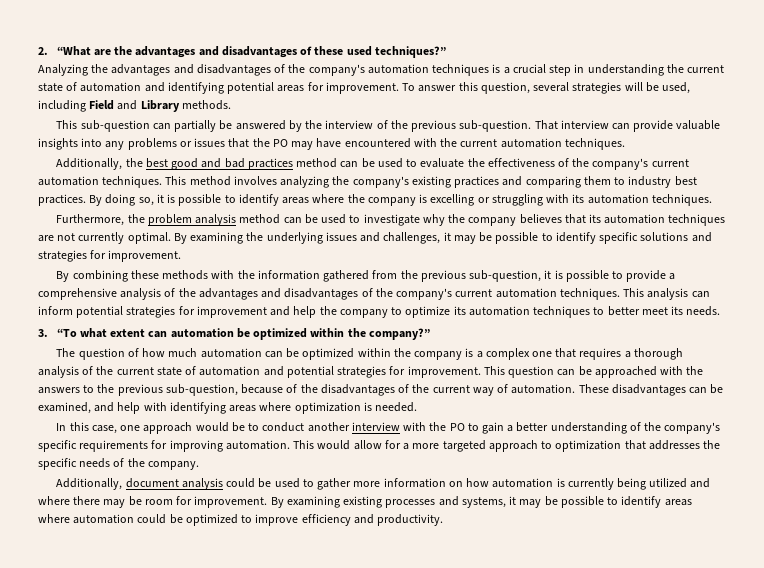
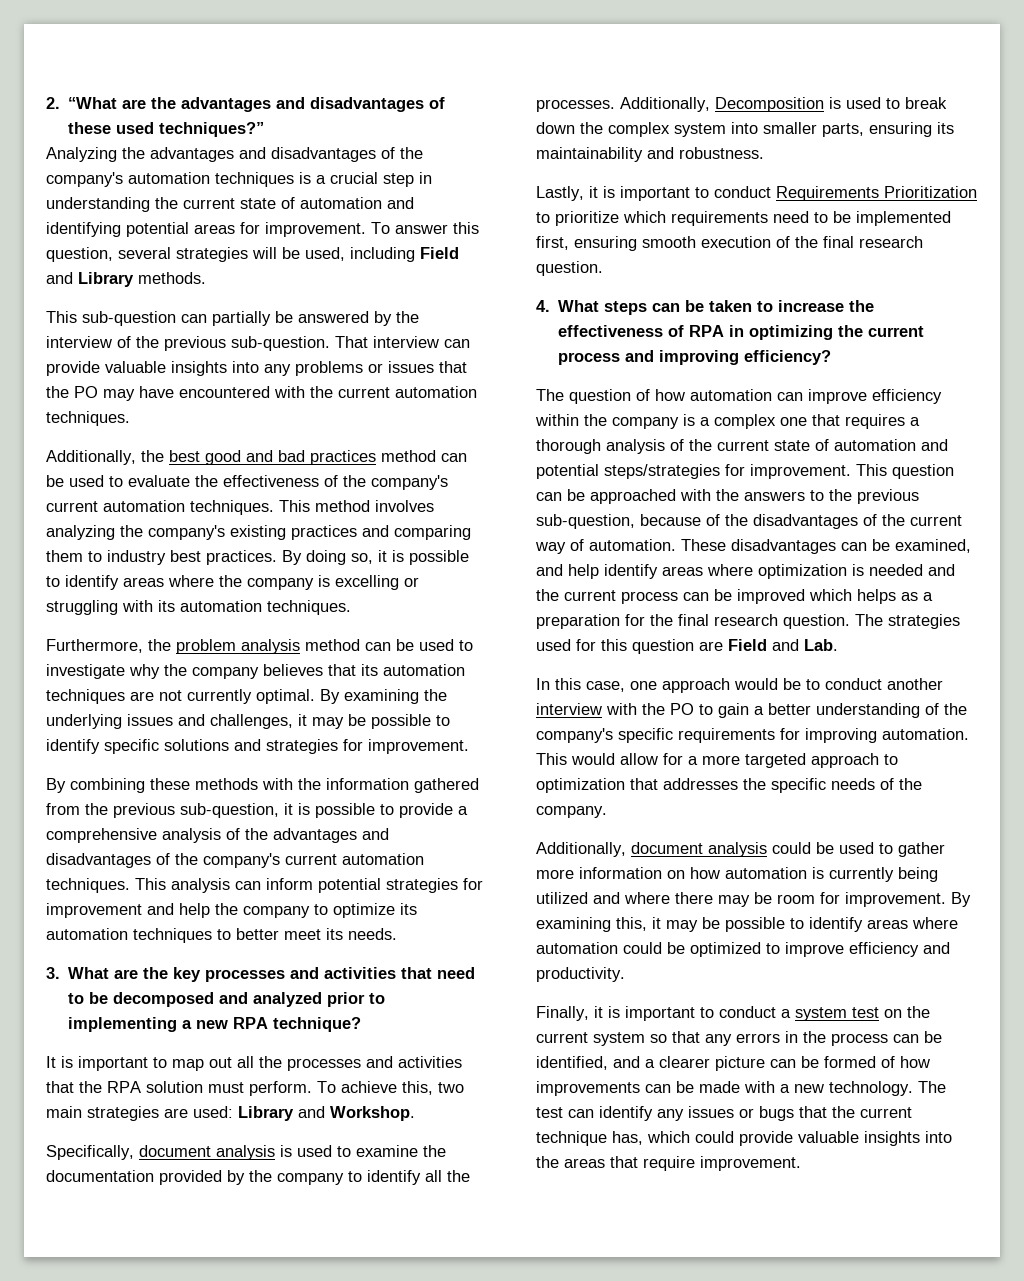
[56,328,430,340] “To what extent can automation be optimized within the company?” -> [68,967,476,982] [68,992,386,1007] [68,1017,362,1032] [46,1056,462,1071] [46,1081,464,1096] [46,1106,415,1121] [46,1145,446,1160] [46,1170,470,1185] [536,97,947,112] [536,122,954,137] [536,147,764,162] [536,186,977,201] [536,211,951,226] [536,236,923,251] [536,261,603,276] [536,300,875,315] [558,325,925,340] [558,350,832,365] What are the key processes and activities that need to be decomposed and analyzed prior to implementing a new RPA technique? // It is important to map out all the processes and activities that the RPA solution must perform. To achieve this, two main strategies are used: Library and Workshop. // Specifically, document analysis is used to examine the documentation provided by the company to identify all the processes. Additionally, Decomposition is used to break down the complex system into smaller parts, ensuring its maintainability and robustness. // Lastly, it is important to conduct Requirements Prioritization to prioritize which requirements need to be implemented first, ensuring smooth execution of the final research question. // 4. What steps can be taken to increase the effectiveness of RPA in optimizing the current process and improving efficiency?
[168,348,198,357] much -> (685, 395) none
[286,348,355,360] be optimized -> [808,389,942,404] improve efficiency
[337,366,387,378] strategies -> [604,464,720,479] steps/strategies
[143,402,226,414] with identifying -> [604,564,658,579] identify
[375,402,418,412] needed. -> [869,564,955,576] [536,589,933,604] [536,614,960,629] [536,639,838,654] needed and the current process can be improved which helps as a preparation for the final research question. The strategies used for this question are Field and Lab.
[343,496,506,508] existing processes and systems, -> [616,917,647,931] this,
(444, 520) none -> [536,1006,930,1021] [536,1031,942,1046] [536,1056,930,1071] [536,1081,946,1096] [536,1106,912,1121] [536,1131,952,1146] [536,1156,801,1171] // Finally, it is important to conduct a system test on the current system so that any errors in the process can be identified, and a clearer picture can be formed of how improvements can be made with a new technology. The test can identify any issues or bugs that the current technique has, which could provide valuable insights into the areas that require improvement.

